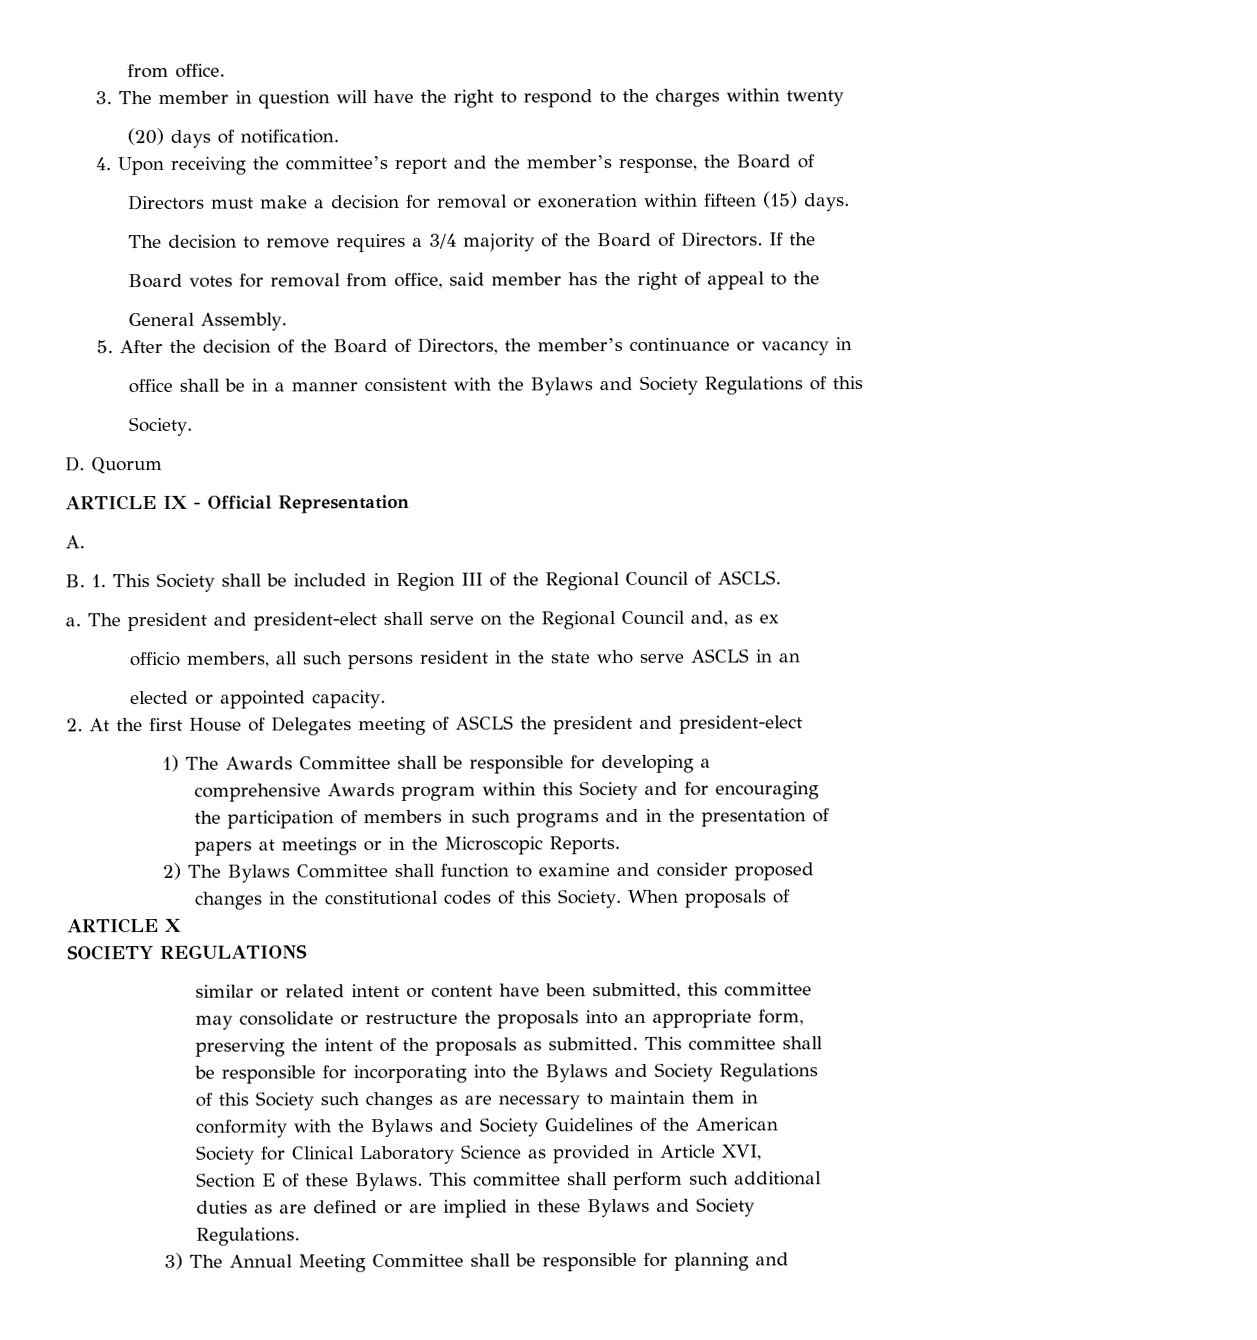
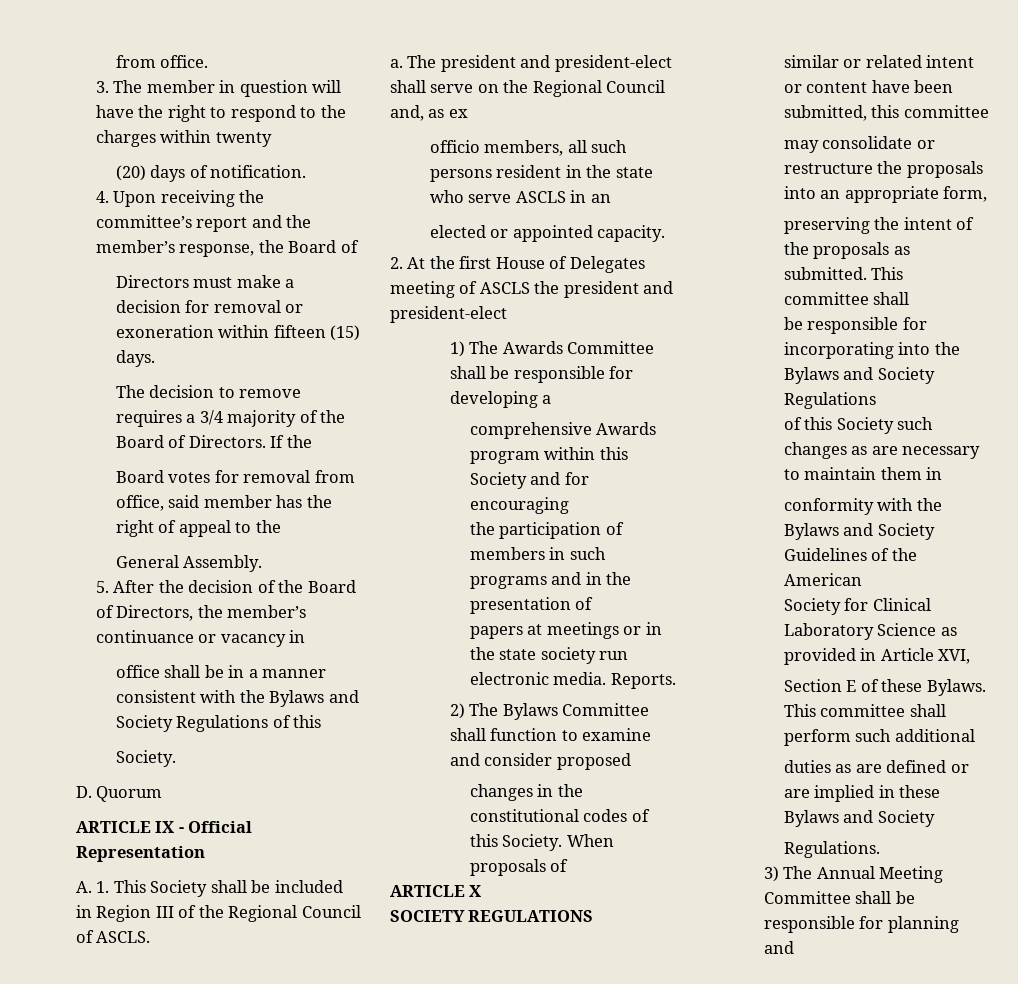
[65,574,85,588] // B. -> (92, 887) none
[443,836,543,855] Microscopic -> [499,647,629,664] [469,672,607,685] state society run electronic media.

